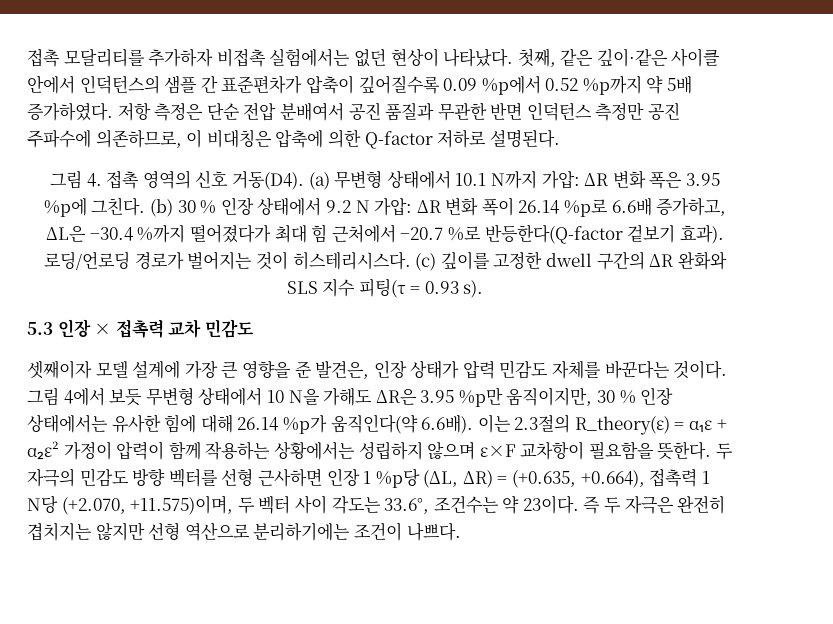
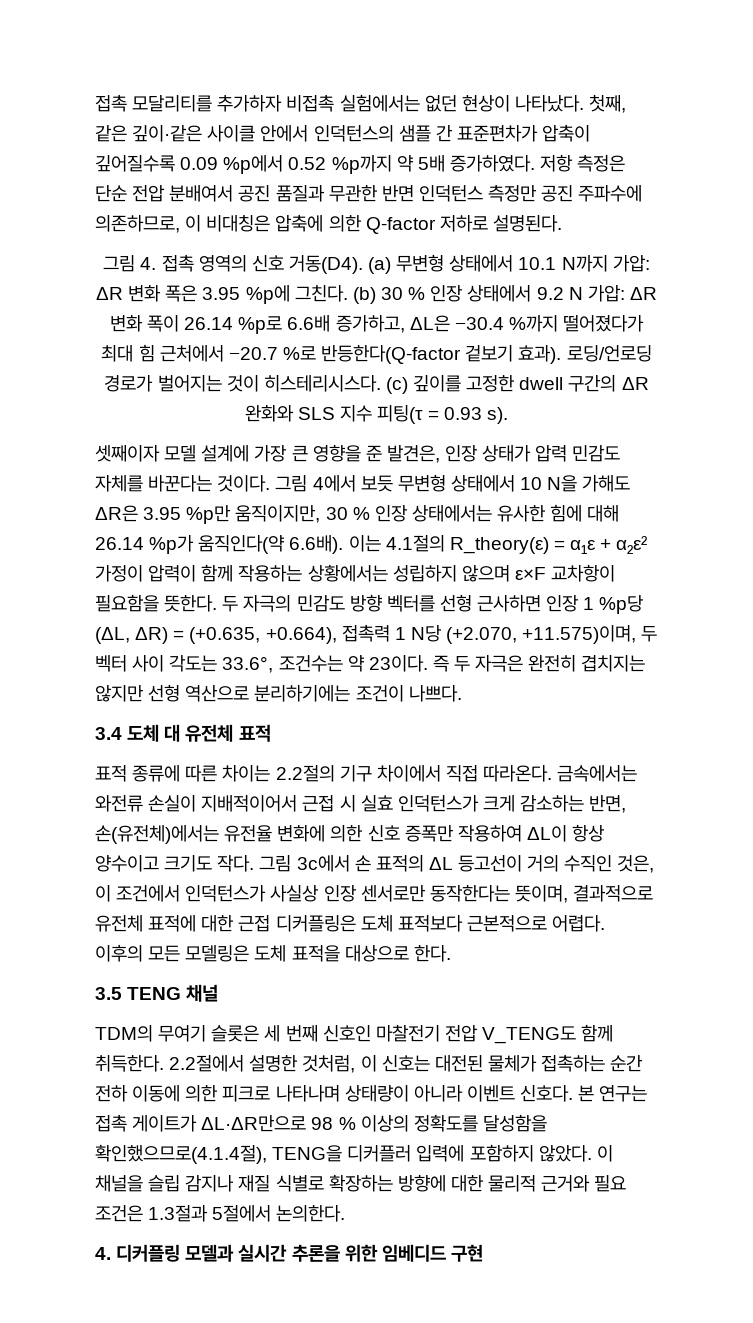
[27,319,254,338] // 5.3 인장 × 접촉력 교차 민감도 -> (509, 415) none
[514,414,571,433] 2.3절의 -> [385,535,445,552] 4.1절의
(461, 531) none -> [95,724,271,742] [95,765,638,782] [95,795,627,813] [95,824,606,844] [95,855,655,873] [95,885,654,903] [95,915,606,932] [95,944,451,962] [95,984,219,1002] [95,1024,614,1044] [95,1054,644,1073] [95,1085,648,1102] [95,1114,547,1132] [95,1144,613,1164] [95,1174,627,1192] [95,1205,346,1222] [95,1244,483,1262] // 3.4 도체 대 유전체 표적 // 표적 종류에 따른 차이는 2.2절의 기구 차이에서 직접 따라온다. 금속에서는 와전류 손실이 지배적이어서 근접 시 실효 인덕턴스가 크게 감소하는 반면, 손(유전체)에서는 유전율 변화에 의한 신호 증폭만 작용하여 ΔL이 항상 양수이고 크기도 작다. 그림 3c에서 손 표적의 ΔL 등고선이 거의 수직인 것은, 이 조건에서 인덕턴스가 사실상 인장 센서로만 동작한다는 뜻이며, 결과적으로 유전체 표적에 대한 근접 디커플링은 도체 표적보다 근본적으로 어렵다. 이후의 모든 모델링은 도체 표적을 대상으로 한다. // 3.5 TENG 채널 // TDM의 무여기 슬롯은 세 번째 신호인 마찰전기 전압 V_TENG도 함께 취득한다. 2.2절에서 설명한 것처럼, 이 신호는 대전된 물체가 접촉하는 순간 전하 이동에 의한 피크로 나타나며 상태량이 아니라 이벤트 신호다. 본 연구는 접촉 게이트가 ΔL·ΔR만으로 98 % 이상의 정확도를 달성함을 확인했으므로(4.1.4절), TENG을 디커플러 입력에 포함하지 않았다. 이 채널을 슬립 감지나 재질 식별로 확장하는 방향에 대한 물리적 근거와 필요 조건은 1.3절과 5절에서 논의한다. // 4. 디커플링 모델과 실시간 추론을 위한 임베디드 구현

